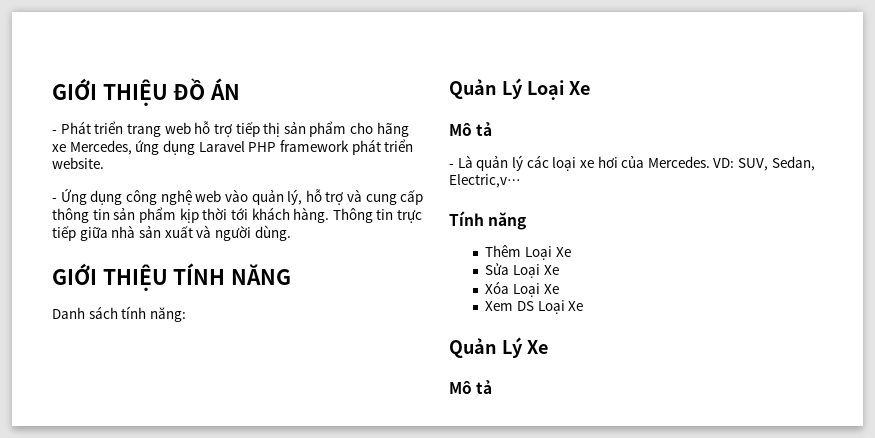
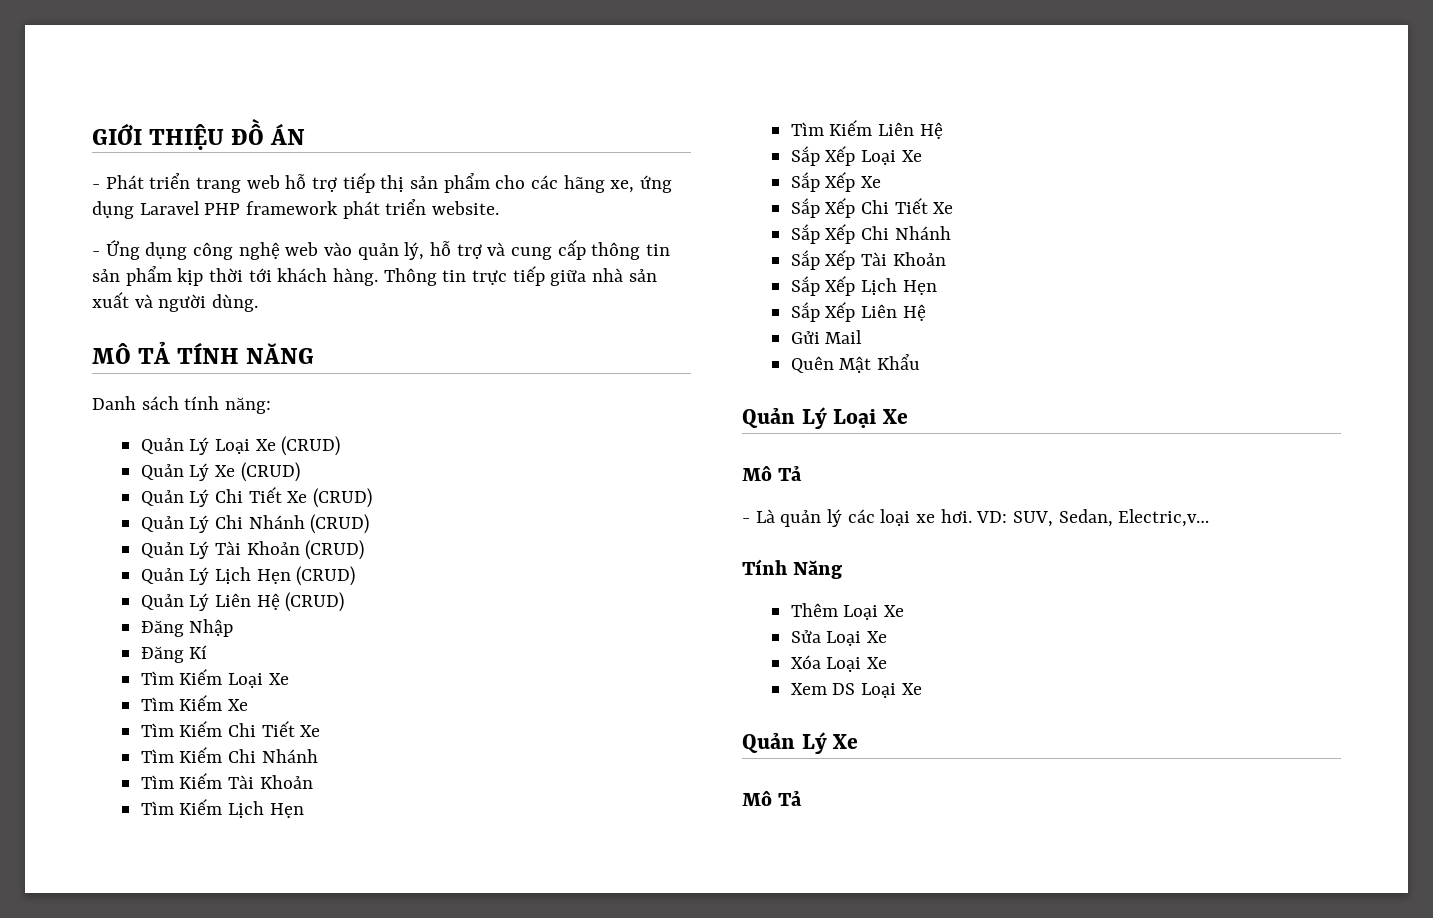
[376,122,409,137] [52,140,132,155] hãng xe Mercedes, -> [531,175,635,193] các hãng xe,
[52,263,168,291] GIỚI THIỆU -> [92,341,171,364] MÔ TẢ
(186, 314) none -> [140,436,341,456] [140,462,300,482] [140,487,372,508] [140,514,370,534] [140,540,365,560] [140,566,356,586] [140,592,345,612] [140,619,234,637] [140,645,208,663] [140,669,289,688] [140,695,248,711] [140,721,321,737] [140,747,318,763] [140,773,313,789] [140,799,304,818] [790,120,943,139] [790,146,922,166] [790,172,881,192] [790,198,954,218] [790,224,951,244] [790,250,946,270] [790,276,937,296] [790,302,926,322] [790,330,863,344] [790,354,920,373] // Quản Lý Loại Xe (CRUD) // Quản Lý Xe (CRUD) // Quản Lý Chi Tiết Xe (CRUD) // Quản Lý Chi Nhánh (CRUD) // Quản Lý Tài Khoản (CRUD) // Quản Lý Lịch Hẹn (CRUD) // Quản Lý Liên Hệ (CRUD) // Đăng Nhập // Đăng Kí // Tìm Kiếm Loại Xe // Tìm Kiếm Xe // Tìm Kiếm Chi Tiết Xe // Tìm Kiếm Chi Nhánh // Tìm Kiếm Tài Khoản // Tìm Kiếm Lịch Hẹn // Tìm Kiếm Liên Hệ // Sắp Xếp Loại Xe // Sắp Xếp Xe // Sắp Xếp Chi Tiết Xe // Sắp Xếp Chi Nhánh // Sắp Xếp Tài Khoản // Sắp Xếp Lịch Hẹn // Sắp Xếp Liên Hệ // Gửi Mail // Quên Mật Khẩu
[476,122,493,136] tả -> [778,465,803,481] Tả
[597,156,710,168] hơi của Mercedes. -> [940,509,972,523] hơi.
[488,212,527,230] năng -> [793,560,843,579] Năng
[476,380,493,394] tả -> [778,790,803,806] Tả

